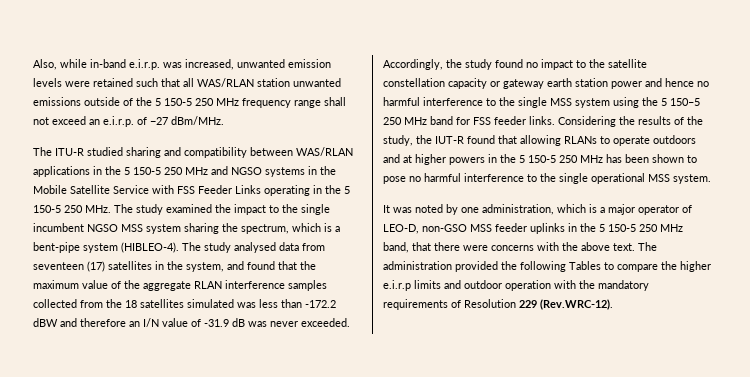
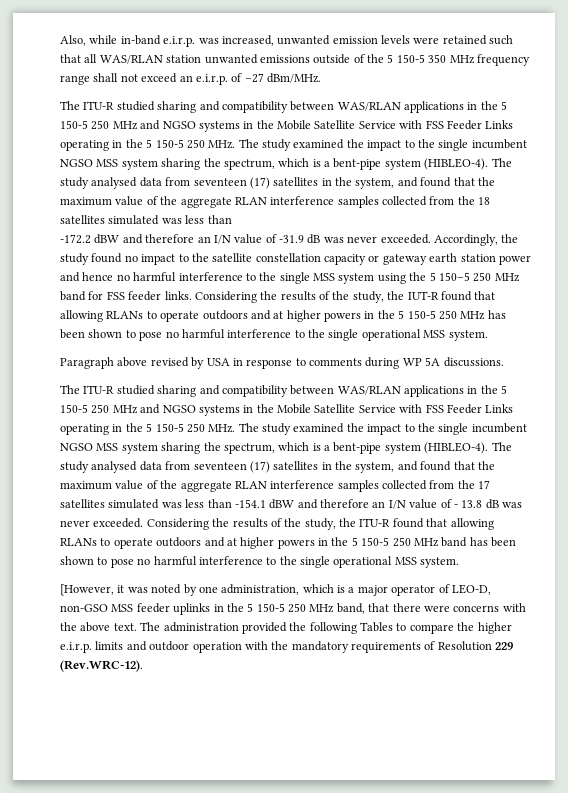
[195,98,214,106] 250 -> [428,54,447,63] 350
(302, 303) none -> (232, 219) //
[383,205,390,213] It -> [60,357,504,369] [60,385,508,397] [60,404,514,416] [60,423,527,435] [60,442,512,454] [60,461,495,473] [60,480,491,492] [60,499,522,509] [60,518,494,530] [60,537,516,549] [60,556,460,568] [60,584,125,596] Paragraph above revised by USA in response to comments during WP 5A discussions. // The ITU-R studied sharing and compatibility between WAS/RLAN applications in the 5 150-5 250 MHz and NGSO systems in the Mobile Satellite Service with FSS Feeder Links operating in the 5 150-5 250 MHz. The study examined the impact to the single incumbent NGSO MSS system sharing the spectrum, which is a bent-pipe system (HIBLEO-4). The study analysed data from seventeen (17) satellites in the system, and found that the maximum value of the aggregate RLAN interference samples collected from the 17 satellites simulated was less than -154.1 dBW and therefore an I/N value of - 13.8 dB was never exceeded. Considering the results of the study, the ITU-R found that allowing RLANs to operate outdoors and at higher powers in the 5 150-5 250 MHz band has been shown to pose no harmful interference to the single operational MSS system. // [However, it
[383,280,411,291] e.i.r.p -> [60,642,92,653] e.i.r.p.

